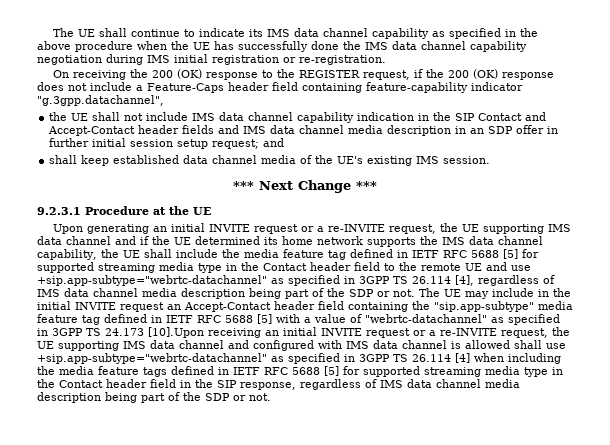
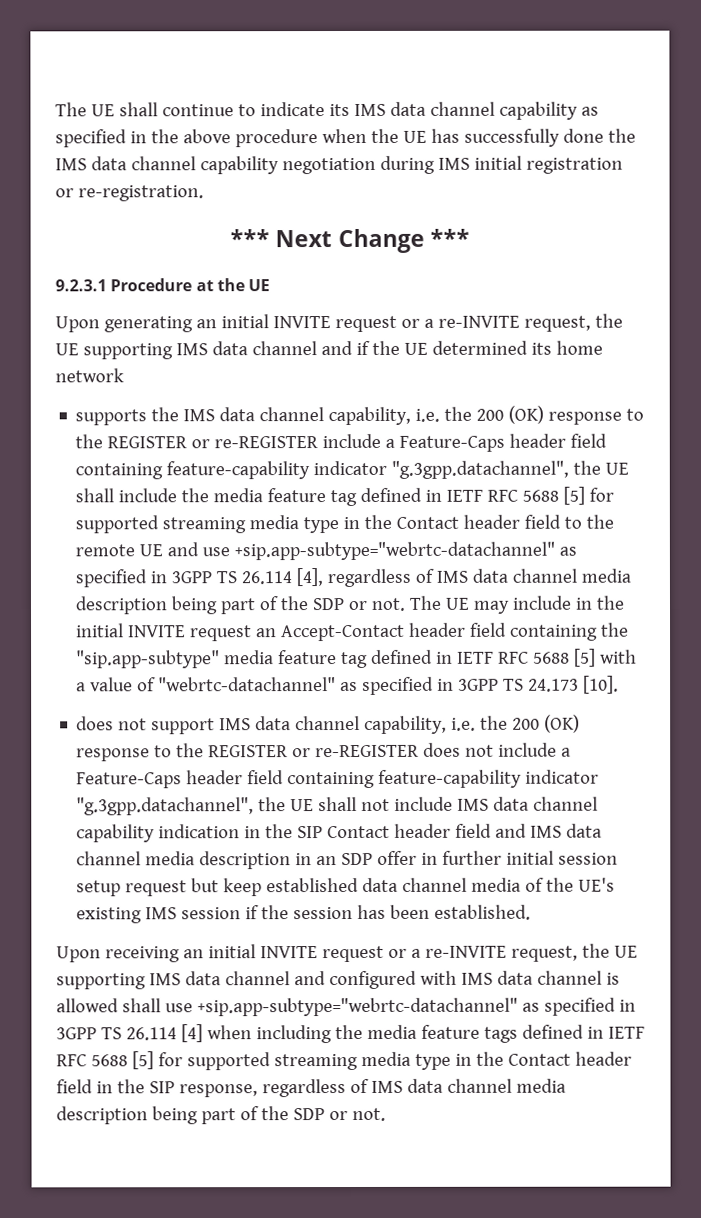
[53,69,555,80] [37,82,523,93] [37,95,164,106] [49,112,547,123] [48,125,559,136] [49,138,285,149] [49,155,491,166] // On receiving the 200 (OK) response to the REGISTER request, if the 200 (OK) response does not include a Feature-Caps header field containing feature-capability indicator "g.3gpp.datachannel", // the UE shall not include IMS data channel capability indication in the SIP Contact and Accept-Contact header fields and IMS data channel media description in an SDP offer in further initial session setup request; and // shall keep established data channel media of the UE's existing IMS session. -> (204, 193) none
(363, 240) none -> (124, 375) //
(97, 254) none -> [415,405,645,425] [75,433,608,452] [75,460,570,480] i.e. the 200 (OK) response to the REGISTER or re-REGISTER include a Feature-Caps header field containing feature-capability indicator "g.3gpp.datachannel",
[148,327,204,338] [10].Upon -> [583,675,620,694] [76,714,581,735] [76,742,572,762] [76,769,600,789] [76,796,599,816] [76,823,603,843] [76,850,619,870] [76,877,616,897] [76,904,532,924] [56,946,101,963] [10]. // does not support IMS data channel capability, i.e. the 200 (OK) response to the REGISTER or re-REGISTER does not include a Feature-Caps header field containing feature-capability indicator "g.3gpp.datachannel", the UE shall not include IMS data channel capability indication in the SIP Contact header field and IMS data channel media description in an SDP offer in further initial session setup request but keep established data channel media of the UE's existing IMS session if the session has been established. // Upon

